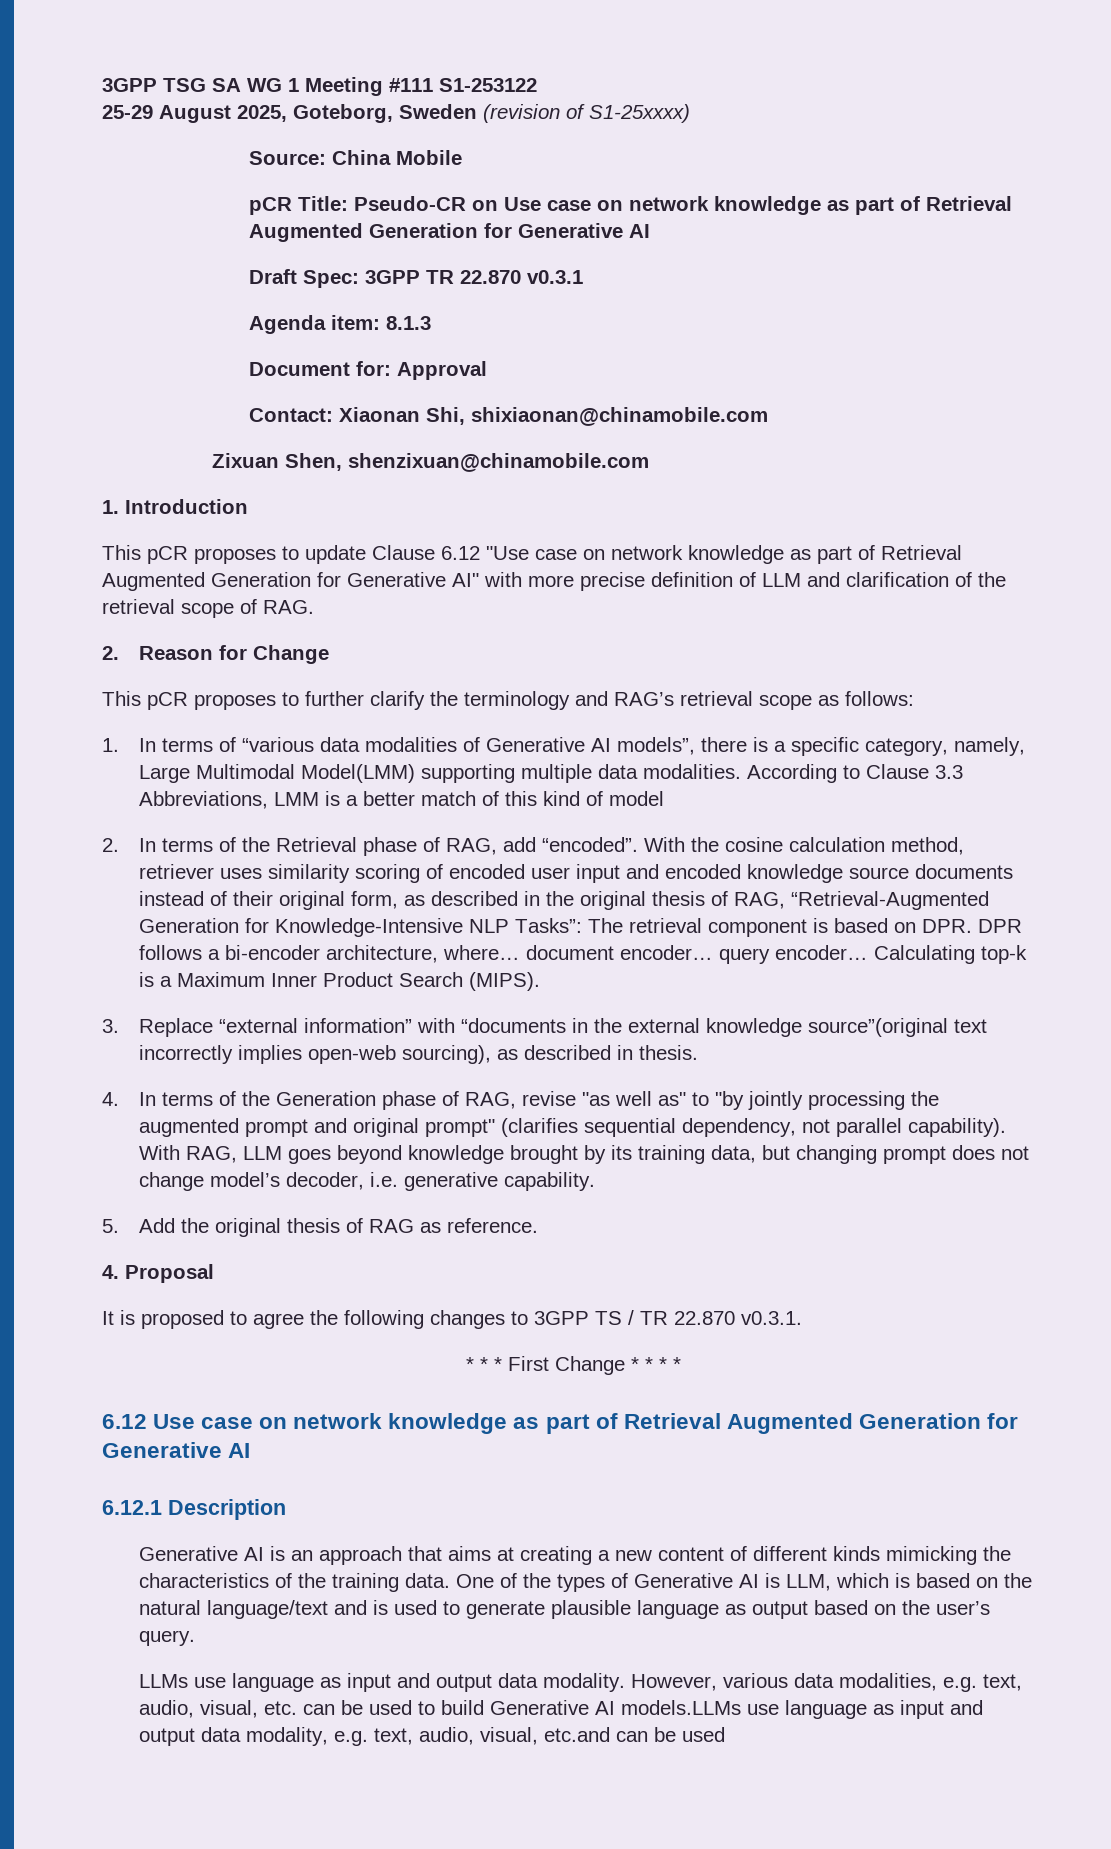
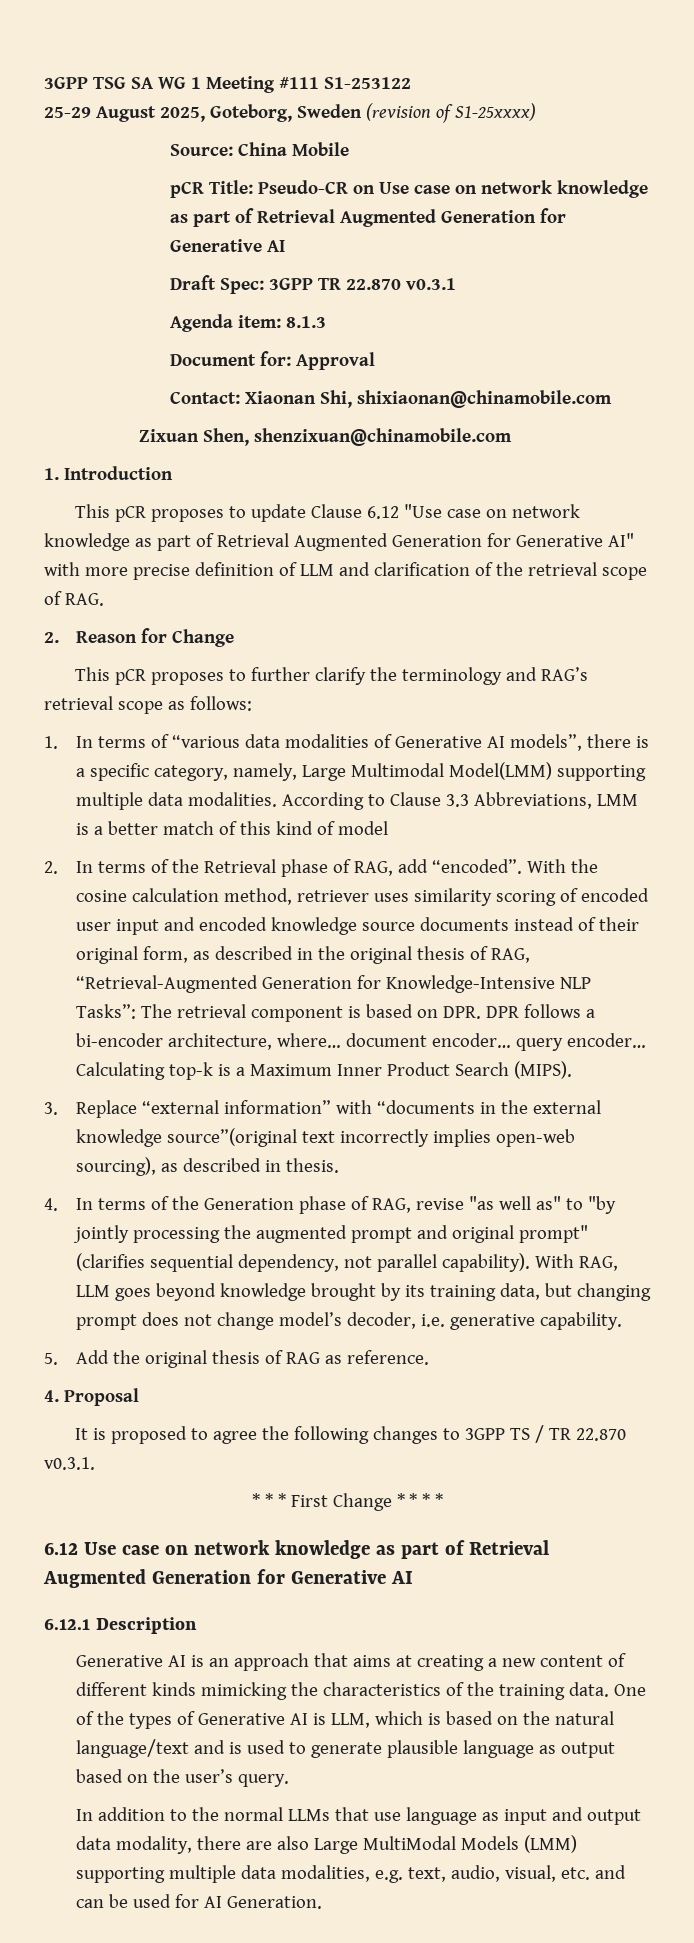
[138,1673,1022,1692] [138,1700,741,1718] LLMs use language as input and output data modality. However, various data modalities, e.g. text, audio, visual, etc. can be used to build Generative AI models.LLMs -> [75,1807,369,1821] In addition to the normal LLMs that
[333,1727,725,1746] e.g. text, audio, visual, etc.and can be used -> [196,1835,577,1854] [75,1865,626,1883] [75,1894,322,1909] there are also Large MultiModal Models (LMM) supporting multiple data modalities, e.g. text, audio, visual, etc. and can be used for AI Generation.

